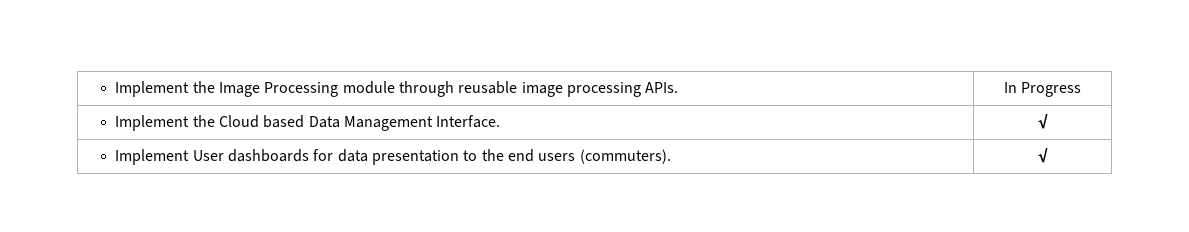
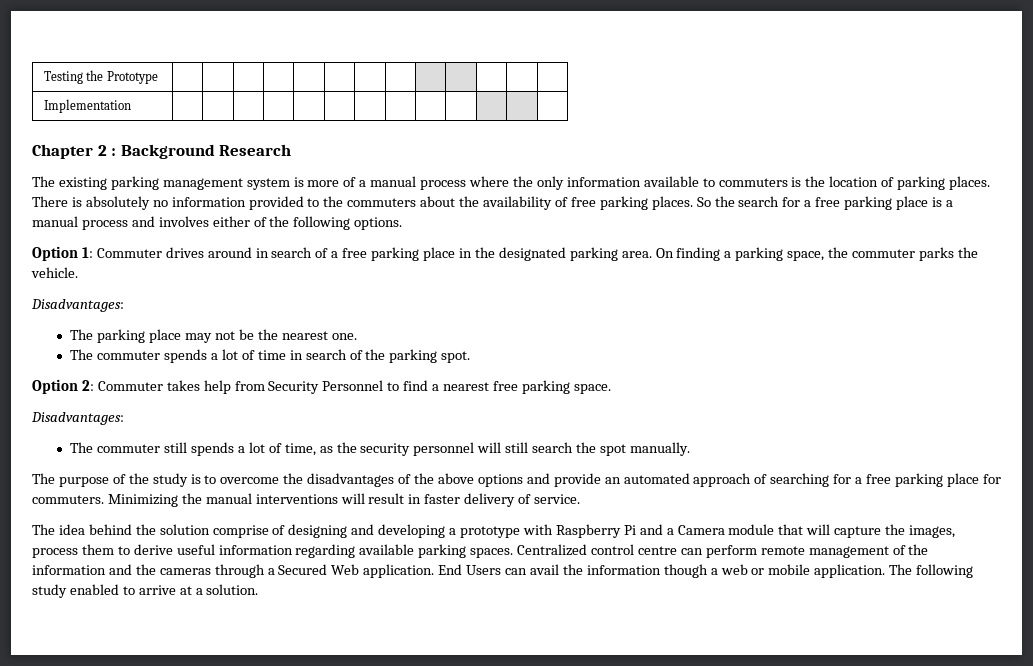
[115,81,679,97] [1003,82,1082,97] [115,115,501,131] [1038,114,1048,129] [115,149,671,165] [1038,148,1048,163] Implement the Image Processing module through reusable image processing APIs. | In Progress // Implement the Cloud based Data Management Interface. | √ // Implement User dashboards for data presentation to the end users (commuters). | √ -> [43,70,158,84] [43,99,131,113] [32,144,292,159] [32,176,991,190] [32,196,953,210] [32,216,403,230] [32,246,978,261] [31,267,78,278] [31,299,124,312] [70,329,357,343] [70,349,471,363] [32,379,611,394] [31,412,124,425] [70,442,690,456] [32,473,1001,487] [32,493,581,507] [32,524,956,538] [32,544,929,558] [32,564,974,578] [32,584,259,598] Testing the Prototype | | | | | | | | | | | | | // Implementation | | | | | | | | | | | | | // Chapter 2 : Background Research // The existing parking management system is more of a manual process where the only information available to commuters is the location of parking places. There is absolutely no information provided to the commuters about the availability of free parking places. So the search for a free parking place is a manual process and involves either of the following options. // Option 1: Commuter drives around in search of a free parking place in the designated parking area. On finding a parking space, the commuter parks the vehicle. // Disadvantages: // The parking place may not be the nearest one. // The commuter spends a lot of time in search of the parking spot. // Option 2: Commuter takes help from Security Personnel to find a nearest free parking space. // Disadvantages: // The commuter still spends a lot of time, as the security personnel will still search the spot manually. // The purpose of the study is to overcome the disadvantages of the above options and provide an automated approach of searching for a free parking place for commuters. Minimizing the manual interventions will result in faster delivery of service. // The idea behind the solution comprise of designing and developing a prototype with Raspberry Pi and a Camera module that will capture the images, process them to derive useful information regarding available parking spaces. Centralized control centre can perform remote management of the information and the cameras through a Secured Web application. End Users can avail the information though a web or mobile application. The following study enabled to arrive at a solution.

